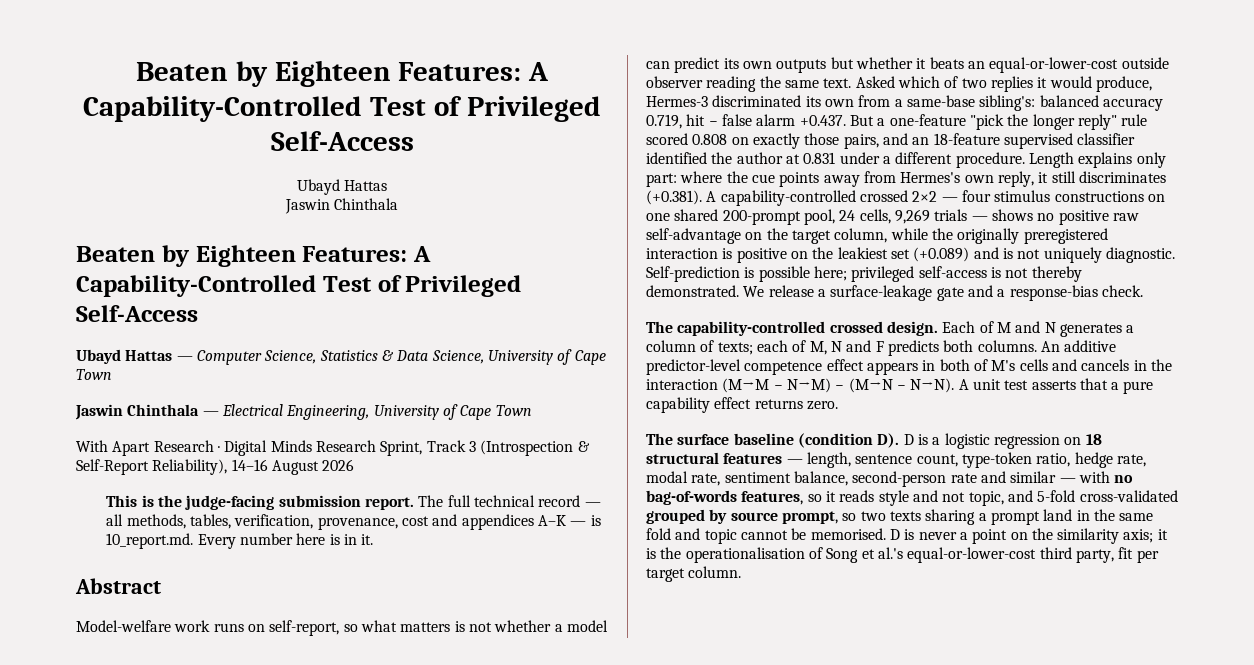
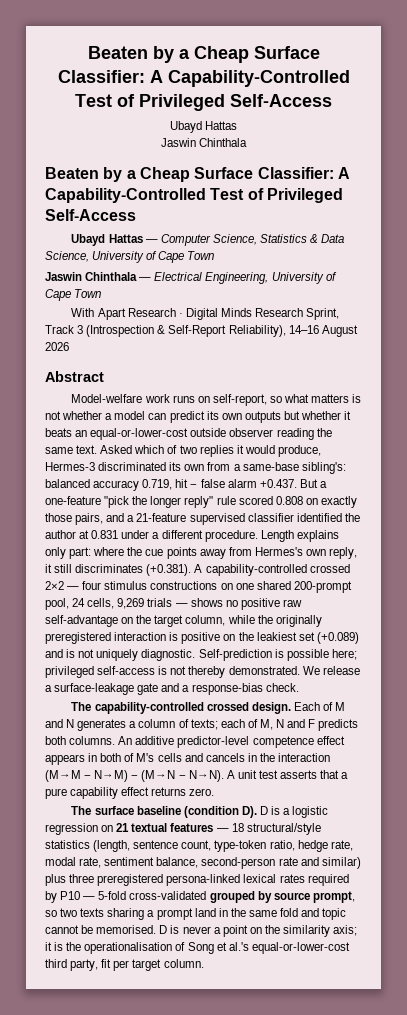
[135,60,522,87] Beaten by Eighteen Features: -> [87,46,320,63] [57,70,145,83] Beaten by a Cheap Surface Classifier:
[195,245,408,267] Eighteen Features: -> [126,167,334,182] a Cheap Surface Classifier:
[106,495,601,510] [106,514,601,530] [106,533,374,549] // This is the judge-facing submission report. The full technical record — all methods, tables, verification, provenance, cost and appendices A–K — is 10_report.md. Every number here is in it. -> (69, 346) none
[912,133,1000,145] an 18-feature -> [127,513,187,522] a 21-feature
[1085,434,1102,445] [646,452,851,468] 18 structural features — length, -> [116,823,321,835] [45,840,131,852] 21 textual features — 18 structural/style statistics (length,
[1010,471,1134,483] [646,490,1033,506] similar — with no bag-of-words features, so it reads style and not topic, and -> [321,857,361,869] [45,874,349,886] [45,891,96,903] similar) plus three preregistered persona-linked lexical rates required by P10 —

